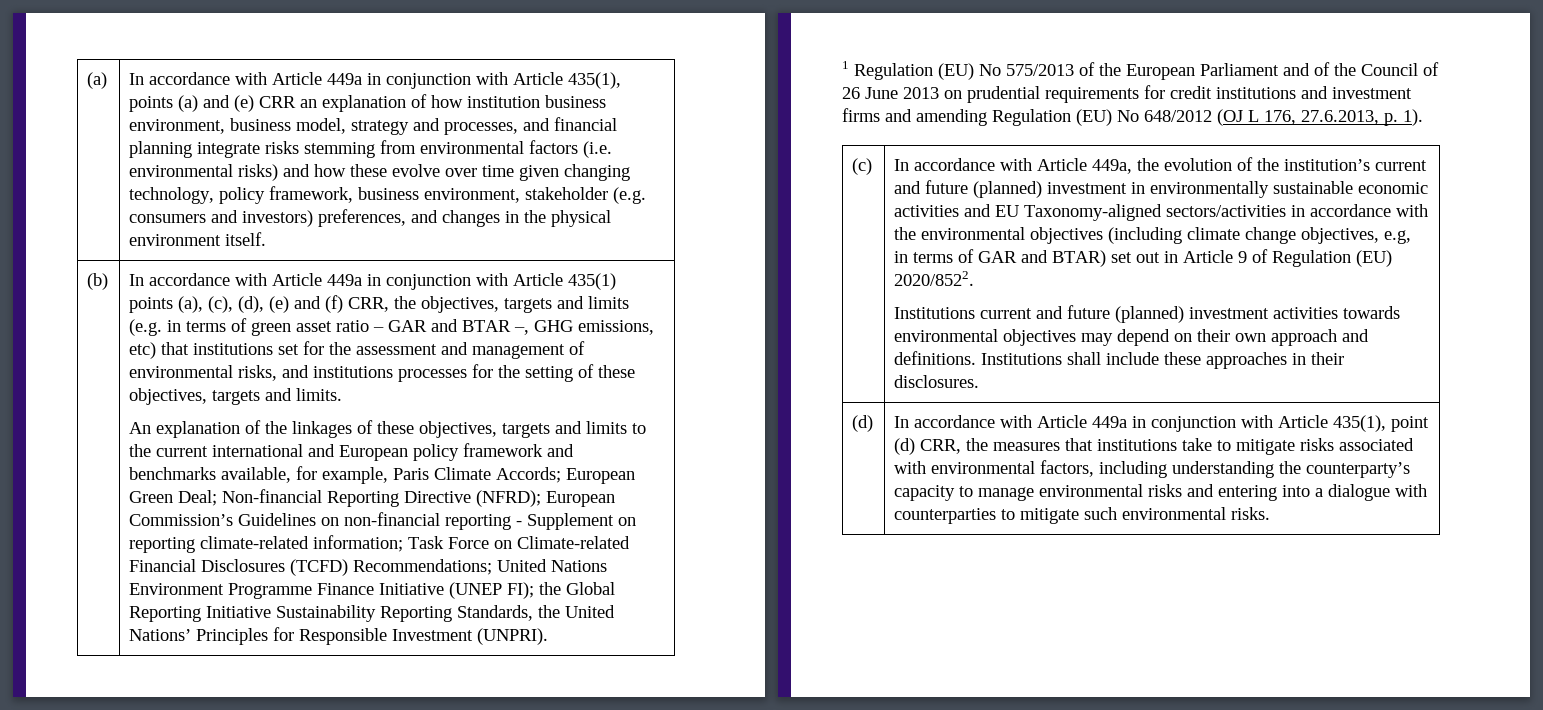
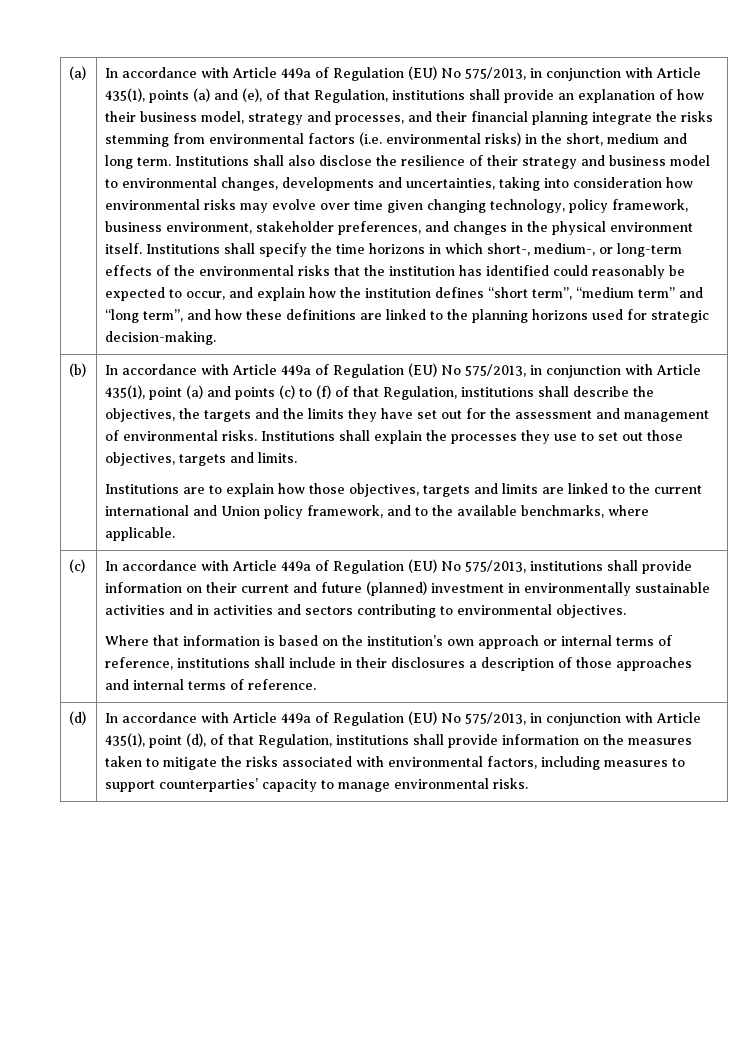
(363, 79) none -> [315,66,527,81] of Regulation (EU) No 575/2013,
[234,95,297,112] (e) CRR -> [242,88,555,103] (e), of that Regulation, institutions shall provide
[467,95,607,108] [129,119,226,134] institution business environment, -> [105,111,137,122] their
(551, 124) none -> [436,111,468,122] their
(261, 150) none -> [656,111,678,122] the
[283,164,388,177] and how these -> [525,133,688,146] [105,155,711,169] [105,177,694,191] [105,199,269,213] in the short, medium and long term. Institutions shall also disclose the resilience of their strategy and business model to environmental changes, developments and uncertainties, taking into consideration how environmental risks may
[613,187,647,204] [129,210,314,227] (e.g. consumers and investors) -> (335, 226) none
(267, 239) none -> [146,243,683,257] [105,265,686,279] [105,287,704,301] [105,309,710,323] [105,331,217,345] Institutions shall specify the time horizons in which short-, medium-, or long-term effects of the environmental risks that the institution has identified could reasonably be expected to occur, and explain how the institution defines “short term”, “medium term” and “long term”, and how these definitions are linked to the planning horizons used for strategic decision-making.
[367,273,617,290] [129,295,390,313] in conjunction with Article 435(1) points (a), (c), (d), (e) and (f) CRR, -> [315,363,702,378] [105,385,630,400] of Regulation (EU) No 575/2013, in conjunction with Article 435(1), point (a) and points (c) to (f) of that Regulation, institutions shall describe
[504,296,630,313] [129,318,655,336] [129,342,300,359] targets and limits (e.g. in terms of green asset ratio – GAR and BTAR –, GHG emissions, etc) that institutions set -> [179,408,463,422] the targets and the limits they have set out
[238,364,636,382] [129,388,343,405] [129,420,628,438] risks, and institutions processes for the setting of these objectives, targets and limits. // An explanation of the linkages of these objectives, targets and limits -> [222,430,684,444] [105,452,298,466] [105,483,609,497] risks. Institutions shall explain the processes they use to set out those objectives, targets and limits. // Institutions are to explain how those objectives, targets and limits are linked
[339,443,575,461] [129,466,636,484] [129,489,616,507] [129,512,637,530] [129,535,631,553] [129,559,608,576] [129,582,616,599] [129,605,616,622] [129,627,549,645] [842,61,1439,80] [842,85,1412,103] [842,108,1423,126] European policy framework and benchmarks available, for example, Paris Climate Accords; European Green Deal; Non-financial Reporting Directive (NFRD); European Commission’s Guidelines on non-financial reporting - Supplement on reporting climate-related information; Task Force on Climate-related Financial Disclosures (TCFD) Recommendations; United Nations Environment Programme Finance Initiative (UNEP FI); the Global Reporting Initiative Sustainability Reporting Standards, the United Nations’ Principles for Responsible Investment (UNPRI). // 1 Regulation (EU) No 575/2013 of the European Parliament and of the Council of 26 June 2013 on prudential requirements for credit institutions and investment firms and amending Regulation (EU) No 648/2012 (OJ L 176, 27.6.2013, p. 1). -> [221,505,650,519] [105,527,176,541] Union policy framework, and to the available benchmarks, where applicable.
[1092,157,1371,174] 449a, the evolution of the institution’s -> [281,559,693,574] [105,582,238,593] 449a of Regulation (EU) No 575/2013, institutions shall provide information on their
[1358,182,1429,194] [894,204,1429,221] [894,227,1412,244] [894,249,1393,267] [894,271,975,286] [894,305,1401,323] [894,329,1370,346] [894,351,1345,369] [894,375,980,388] economic activities and EU Taxonomy-aligned sectors/activities in accordance with the environmental objectives (including climate change objectives, e.g, in terms of GAR and BTAR) set out in Article 9 of Regulation (EU) 2020/8522. // Institutions current and future (planned) investment activities towards environmental objectives may depend on their own approach and definitions. Institutions shall include these approaches in their disclosures. -> [105,604,627,618] [105,635,673,649] [105,657,693,671] [105,679,317,690] activities and in activities and sectors contributing to environmental objectives. // Where that information is based on the institution’s own approach or internal terms of reference, institutions shall include in their disclosures a description of those approaches and internal terms of reference.
[1132,415,1430,432] [894,438,1296,455] in conjunction with Article 435(1), point (d) CRR, the measures that institutions take to mitigate -> [315,711,702,726] [105,733,693,748] [105,756,243,770] of Regulation (EU) No 575/2013, in conjunction with Article 435(1), point (d), of that Regulation, institutions shall provide information on the measures taken to mitigate the
[1172,461,1411,478] [894,484,1428,501] [894,507,1118,524] understanding the counterparty’s capacity to manage environmental risks and entering into a dialogue with counterparties to mitigate such -> [604,758,686,767] [105,778,391,792] measures to support counterparties’ capacity to manage

